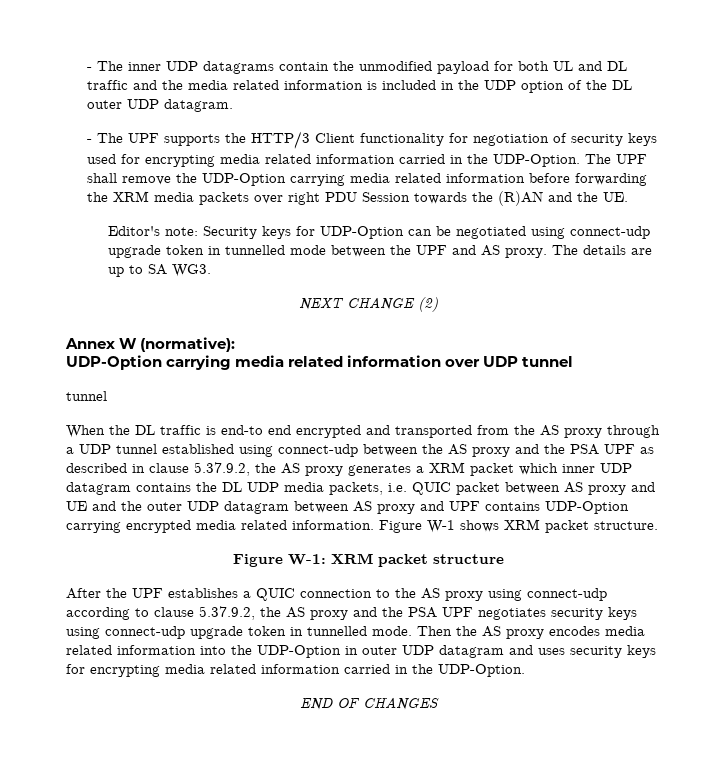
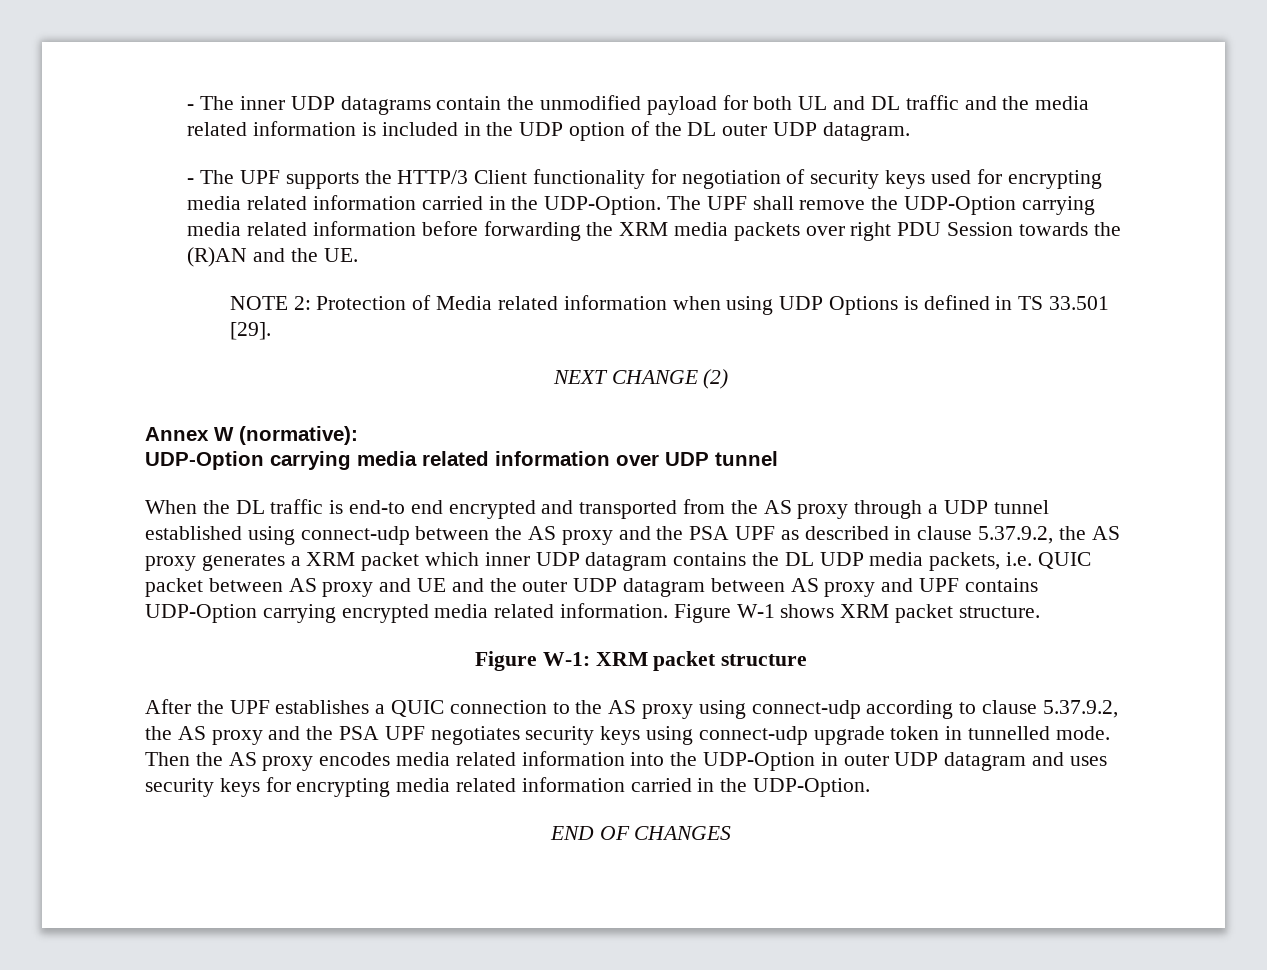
[107,226,650,239] [107,245,652,258] [107,264,211,277] Editor's note: Security keys for UDP-Option can be negotiated using connect-udp upgrade token in tunnelled mode between the UPF and AS proxy. The details are up to SA WG3. -> [229,295,1109,315] [229,322,271,340] NOTE 2: Protection of Media related information when using UDP Options is defined in TS 33.501 [29].
[66,391,107,401] // tunnel -> (778, 458) none

